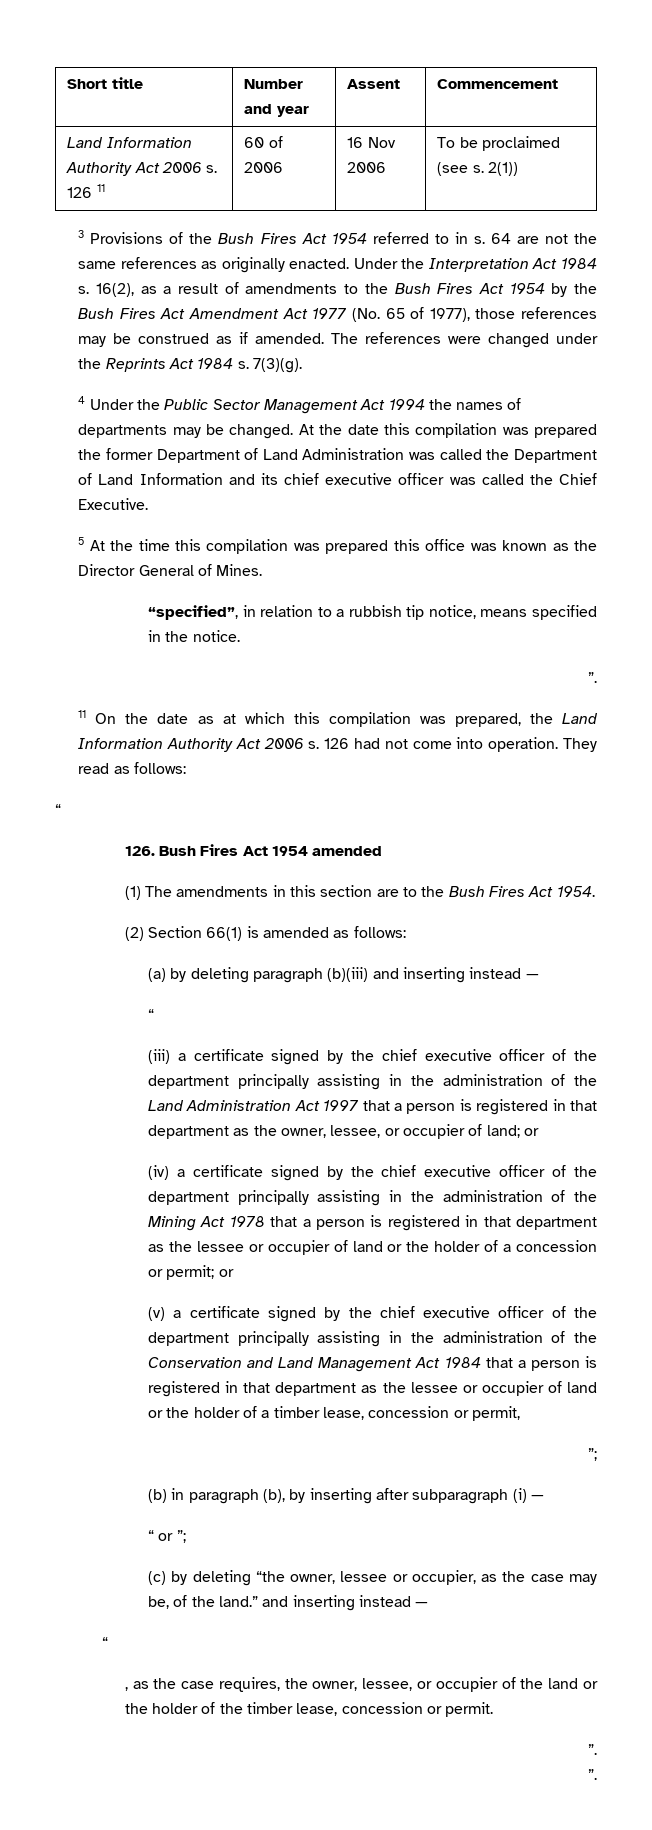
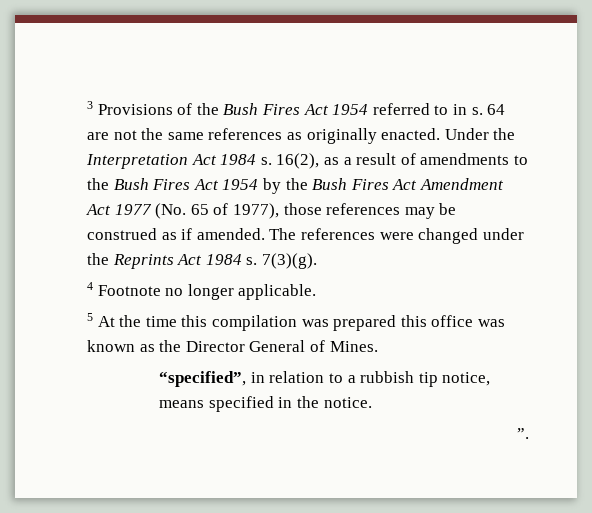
[67,77,143,89] [244,79,304,89] [244,104,309,117] [347,79,401,89] [437,79,559,89] [67,137,192,148] [66,162,218,176] [67,184,105,198] [244,136,283,148] [244,162,284,173] [347,137,396,148] [347,162,387,173] [437,136,560,151] [437,162,518,176] Short title | Number and year | Assent | Commencement // Land Information Authority Act 2006 s. 126 11 | 60 of 2006 | 16 Nov 2006 | To be proclaimed (see s. 2(1)) // -> (87, 105) none
[89,398,522,414] [78,423,597,439] [78,448,597,463] [78,473,598,485] [78,498,149,510] Under the Public Sector Management Act 1994 the names of departments may be changed. At the date this compilation was prepared the former Department of Land Administration was called the Department of Land Information and its chief executive officer was called the Chief Executive. -> [97,284,317,300] Footnote no longer applicable.
[78,710,598,727] [78,737,597,752] [78,762,186,774] [55,804,61,815] [124,844,383,856] [124,885,595,900] [124,926,406,941] [148,967,539,983] [148,1009,155,1020] [148,1049,597,1065] [148,1074,597,1090] [148,1099,598,1115] [148,1124,539,1139] [148,1165,598,1181] [148,1190,597,1206] [148,1215,598,1231] [148,1240,598,1255] [148,1265,234,1280] [148,1306,597,1322] [148,1331,597,1347] [148,1356,597,1372] [148,1381,598,1397] [148,1406,520,1421] [588,1448,597,1461] [148,1488,544,1504] [148,1530,186,1543] [148,1570,597,1586] [148,1595,429,1611] [101,1637,108,1648] [124,1677,599,1692] [124,1702,494,1717] [588,1744,597,1755] [588,1769,597,1780] // 11 On the date as at which this compilation was prepared, the Land Information Authority Act 2006 s. 126 had not come into operation. They read as follows: // “ // 126. Bush Fires Act 1954 amended // (1) The amendments in this section are to the Bush Fires Act 1954. // (2) Section 66(1) is amended as follows: // (a) by deleting paragraph (b)(iii) and inserting instead — // “ // (iii) a certificate signed by the chief executive officer of the department principally assisting in the administration of the Land Administration Act 1997 that a person is registered in that department as the owner, lessee, or occupier of land; or // (iv) a certificate signed by the chief executive officer of the department principally assisting in the administration of the Mining Act 1978 that a person is registered in that department as the lessee or occupier of land or the holder of a concession or permit; or // (v) a certificate signed by the chief executive officer of the department principally assisting in the administration of the Conservation and Land Management Act 1984 that a person is registered in that department as the lessee or occupier of land or the holder of a timber lease, concession or permit, // ”; // (b) in paragraph (b), by inserting after subparagraph (i) — // “ or ”; // (c) by deleting “the owner, lessee or occupier, as the case may be, of the land.” and inserting instead — // “ // , as the case requires, the owner, lessee, or occupier of the land or the holder of the timber lease, concession or permit. // ”. // ”. -> (529, 433) none

